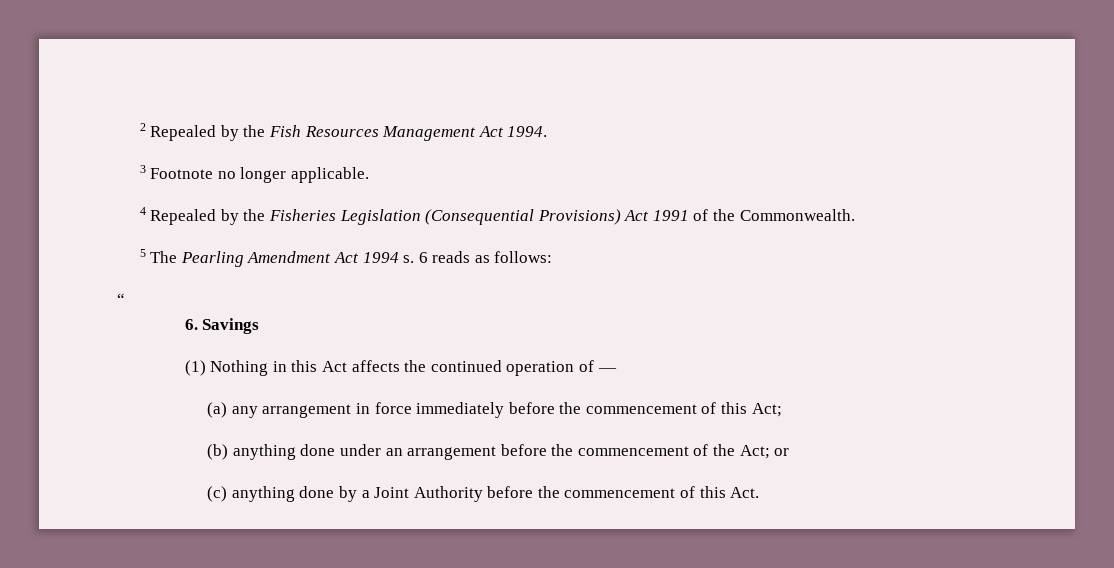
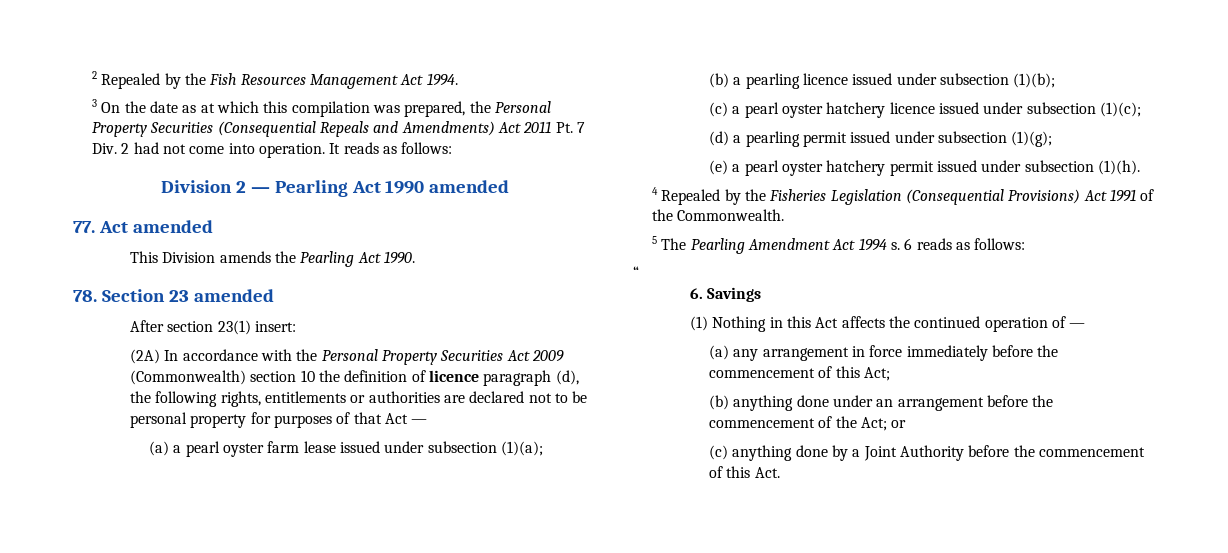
[150,167,369,183] Footnote no longer applicable. -> [101,101,551,117] [92,121,585,137] [92,142,453,158] [160,180,510,197] [73,220,213,233] [130,251,415,267] [73,289,274,302] [130,320,296,335] [130,349,564,365] [130,370,579,386] [130,391,588,407] [130,412,428,428] [149,441,543,457] [709,73,1056,89] [709,102,1141,118] [709,131,1053,147] [709,160,1140,176] On the date as at which this compilation was prepared, the Personal Property Securities (Consequential Repeals and Amendments) Act 2011 Pt. 7 Div. 2 had not come into operation. It reads as follows: // Division 2 — Pearling Act 1990 amended // 77. Act amended // This Division amends the Pearling Act 1990. // 78. Section 23 amended // After section 23(1) insert: // (2A) In accordance with the Personal Property Securities Act 2009 (Commonwealth) section 10 the definition of licence paragraph (d), the following rights, entitlements or authorities are declared not to be personal property for purposes of that Act — // (a) a pearl oyster farm lease issued under subsection (1)(a); // (b) a pearling licence issued under subsection (1)(b); // (c) a pearl oyster hatchery licence issued under subsection (1)(c); // (d) a pearling permit issued under subsection (1)(g); // (e) a pearl oyster hatchery permit issued under subsection (1)(h).

